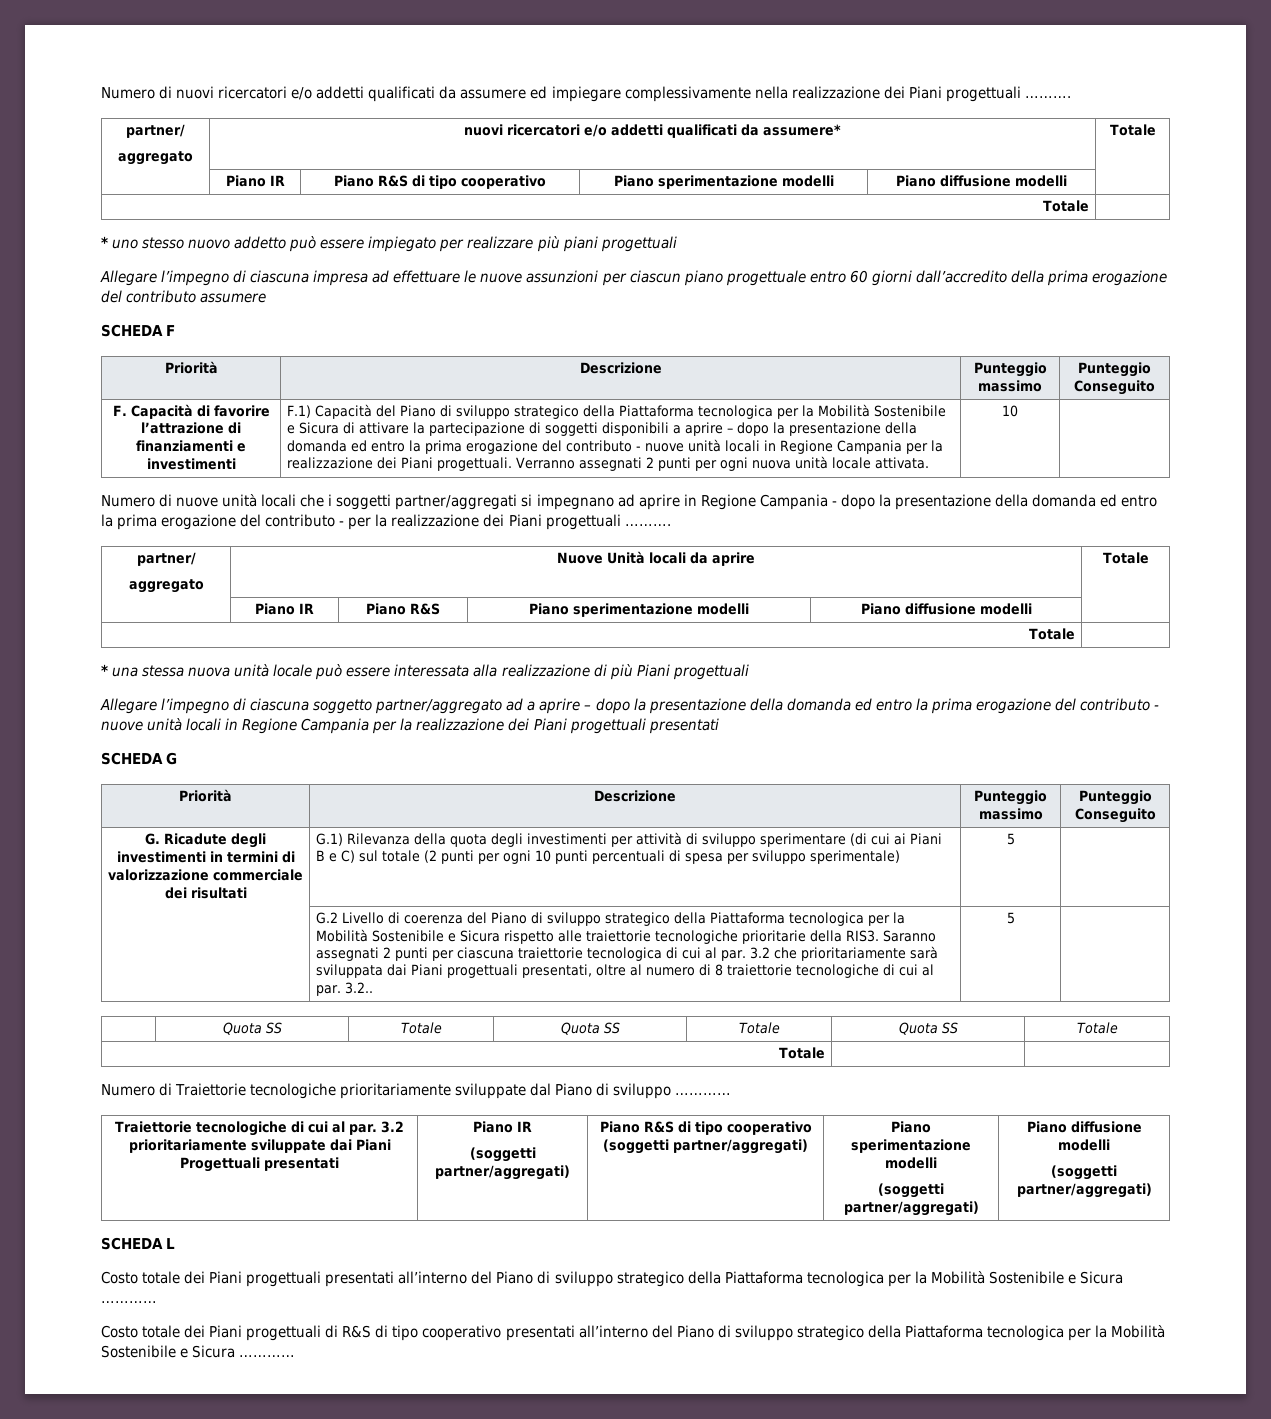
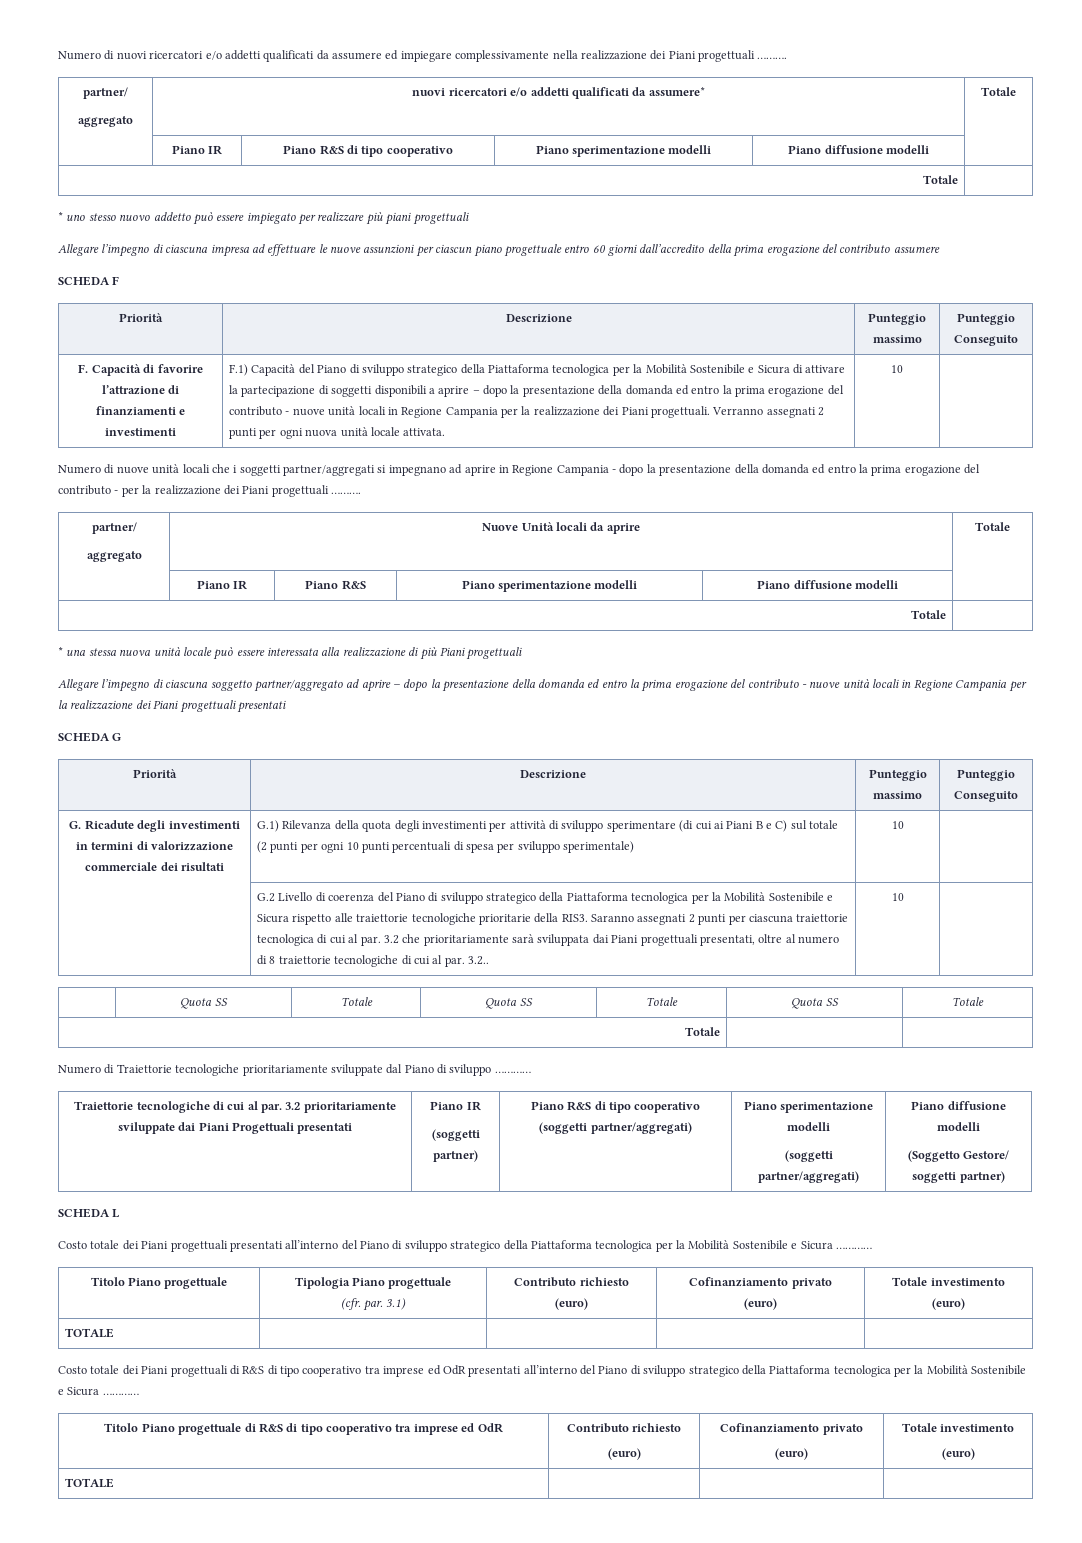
[527,701,536,711] a -> (360, 683) none
[1006,833,1015,845] 5 -> [891,821,904,829] 10
[1006,912,1015,924] 5 -> [891,893,904,901] 10
[435,1165,570,1180] partner/aggregati) -> [433,1150,478,1162] partner)
[1051,1165,1117,1180] [1016,1183,1152,1198] (soggetti partner/aggregati) -> [907,1150,1010,1162] [912,1171,1005,1183] (Soggetto Gestore/ soggetti partner)
(157, 1302) none -> [90,1277,228,1289] [294,1277,452,1289] [340,1298,407,1311] [514,1277,629,1287] [555,1298,588,1310] [689,1277,832,1289] [744,1298,777,1310] [892,1277,1005,1286] [932,1298,965,1310] [65,1328,115,1338] // Titolo Piano progettuale | Tipologia Piano progettuale // (cfr. par. 3.1) | Contributo richiesto // (euro) | Cofinanziamento privato // (euro) | Totale investimento // (euro) // TOTALE | | | |
(502, 1333) none -> [364,1365,466,1377] tra imprese ed OdR
(296, 1356) none -> [104,1423,503,1435] [566,1423,682,1433] [607,1448,641,1460] [720,1423,863,1435] [775,1448,808,1460] [901,1423,1015,1432] [941,1448,975,1460] [65,1478,115,1488] // Titolo Piano progettuale di R&S di tipo cooperativo tra imprese ed OdR | Contributo richiesto // (euro) | Cofinanziamento privato // (euro) | Totale investimento // (euro) // TOTALE | | |

